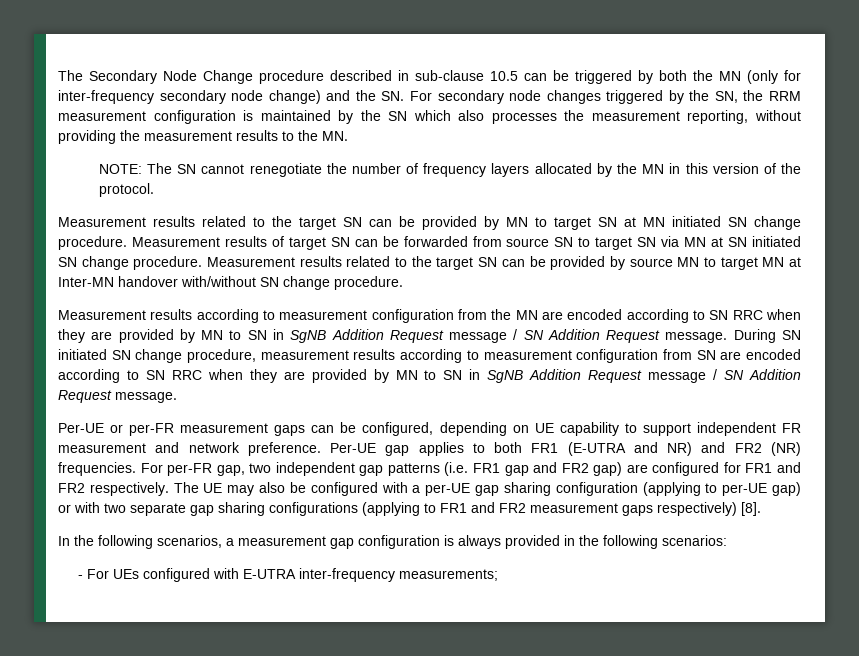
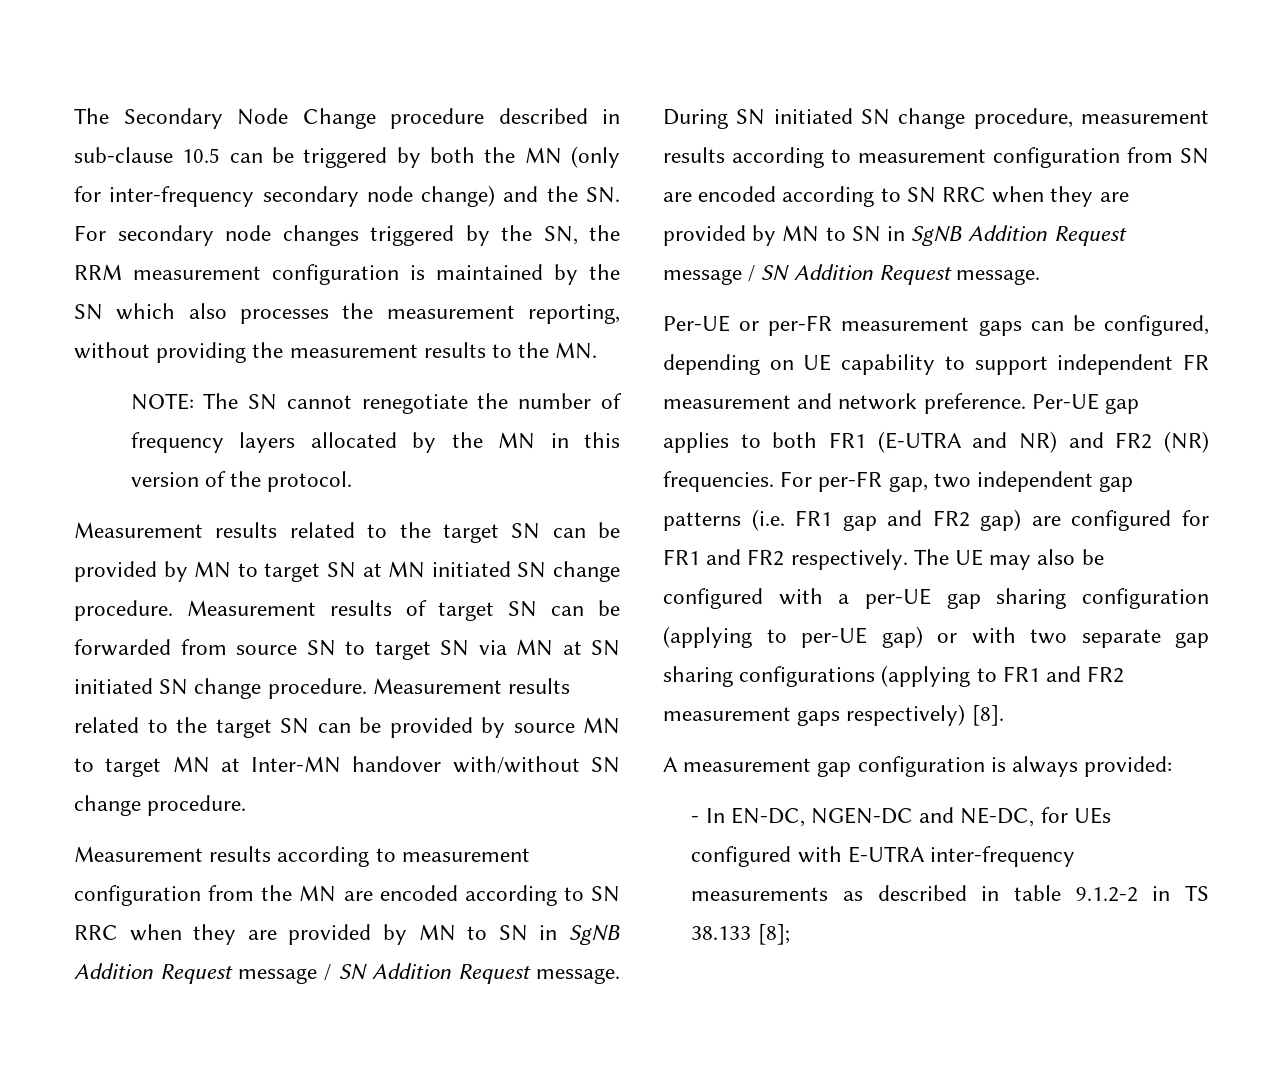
[58,535,234,549] In the following scenarios, a -> [663,757,678,772] A
[505,535,727,549] [78,569,110,579] provided in the following scenarios: // - For -> [1084,756,1173,777] [691,807,1068,827] provided: // - In EN-DC, NGEN-DC and NE-DC, for
[399,569,499,581] measurements; -> [691,885,1209,902] [691,924,790,945] measurements as described in table 9.1.2-2 in TS 38.133 [8];

